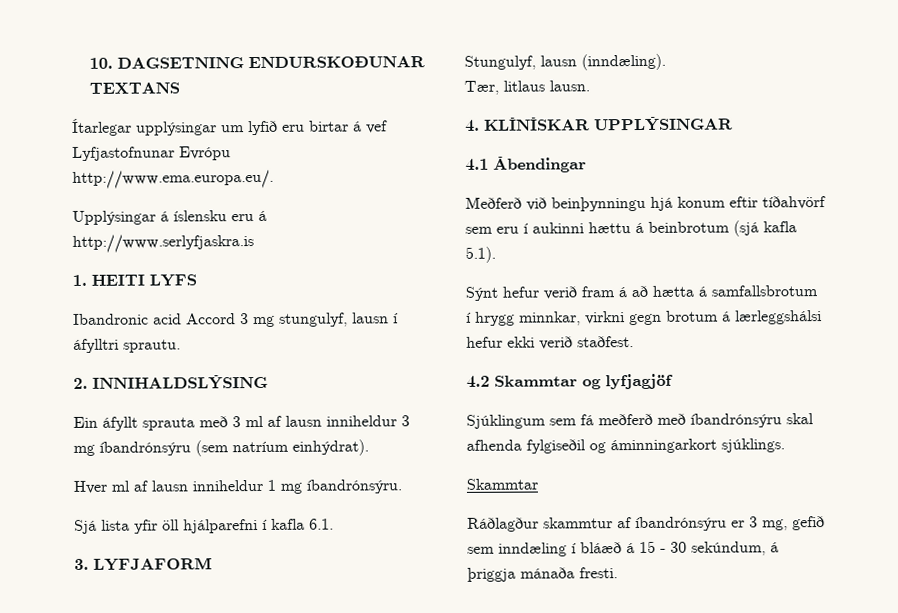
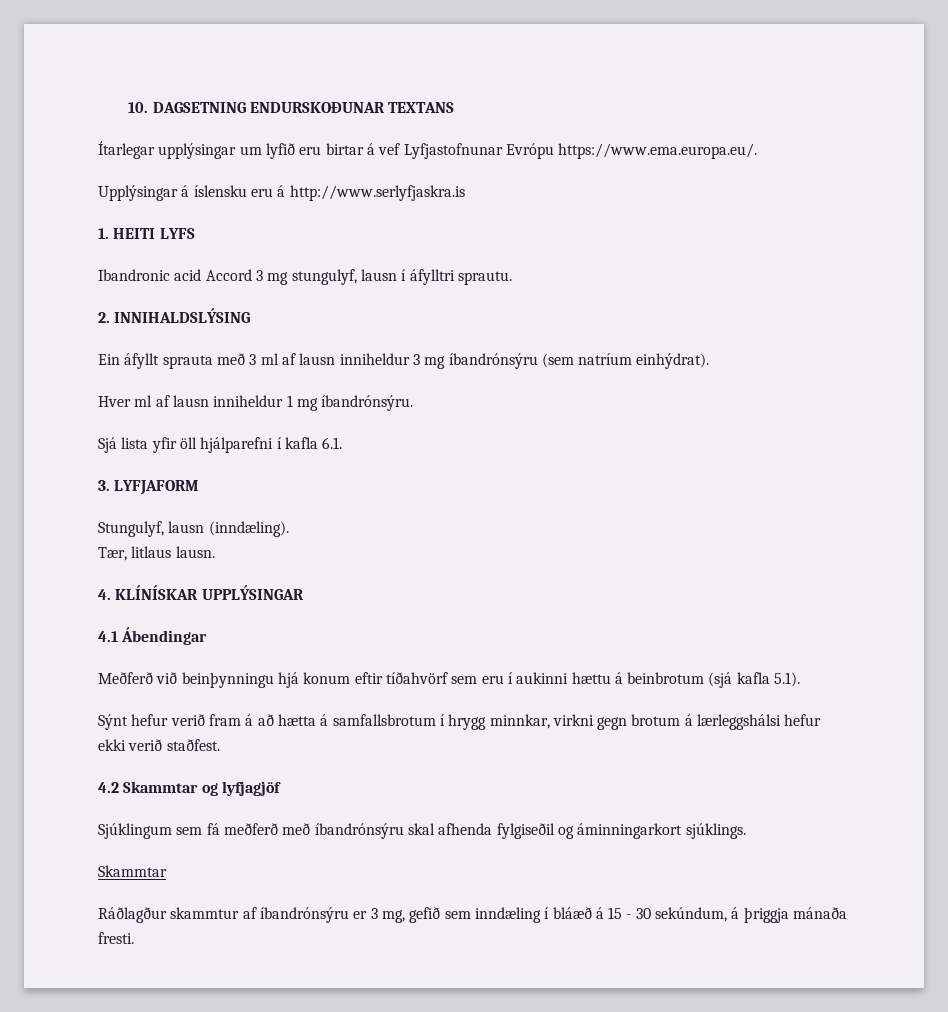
[72,169,274,189] http://www.ema.europa.eu/. -> [558,143,758,159] https://www.ema.europa.eu/.

